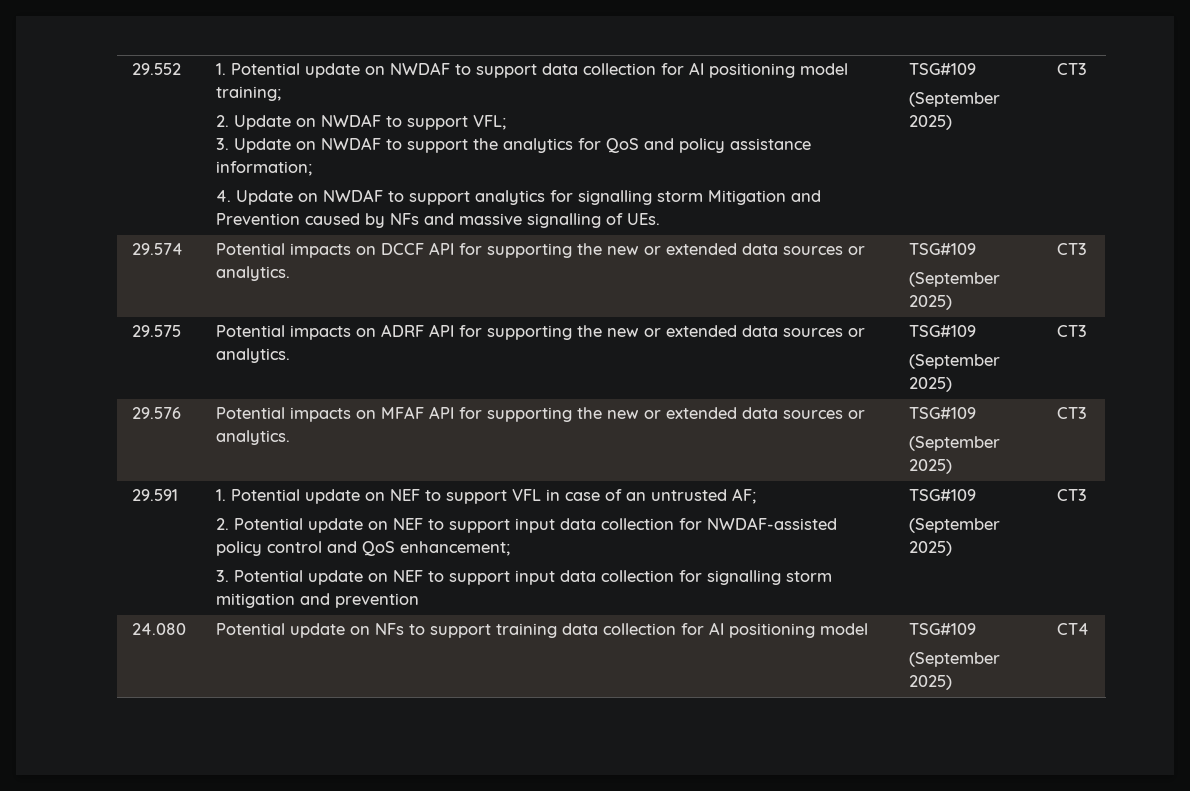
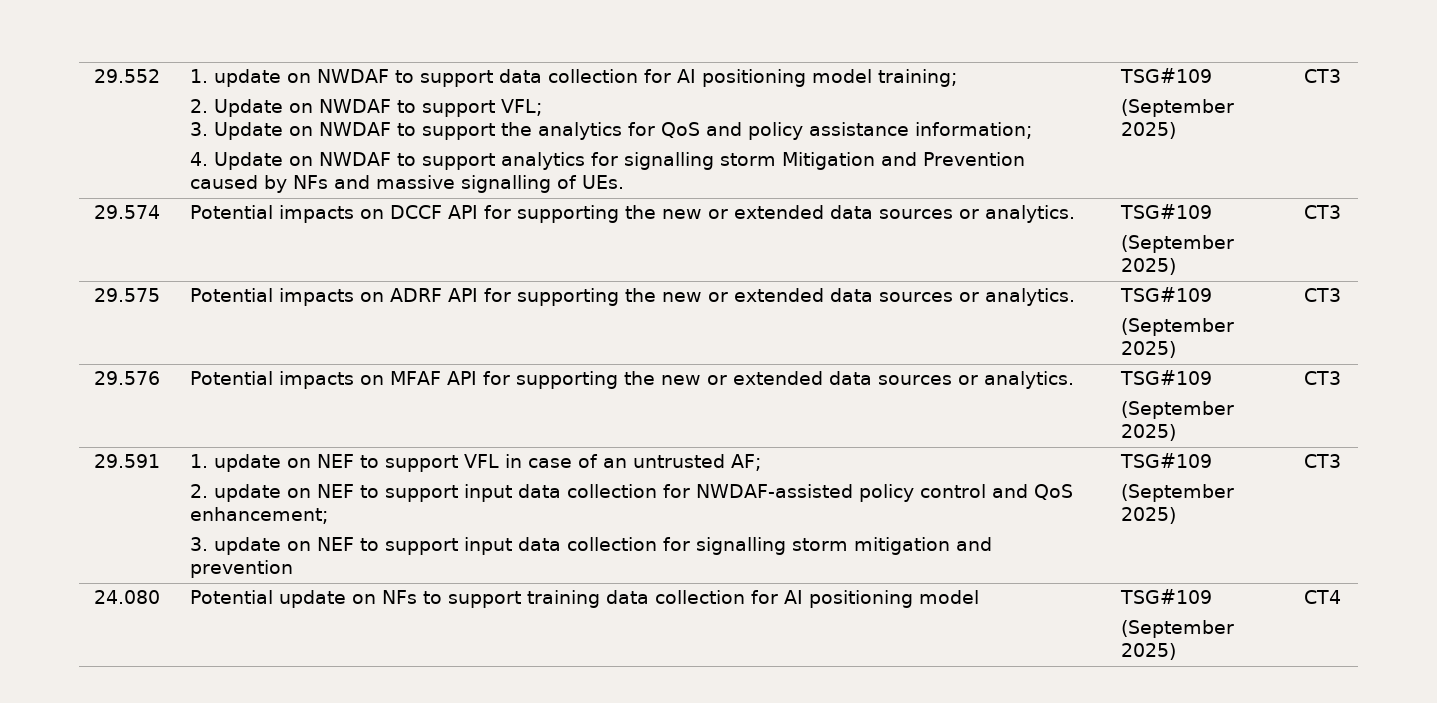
[230,63,300,75] Potential -> (208, 76) none
[230,489,300,501] Potential -> (208, 461) none
[233,518,303,530] Potential -> (208, 491) none
[233,570,303,582] Potential -> (208, 544) none

